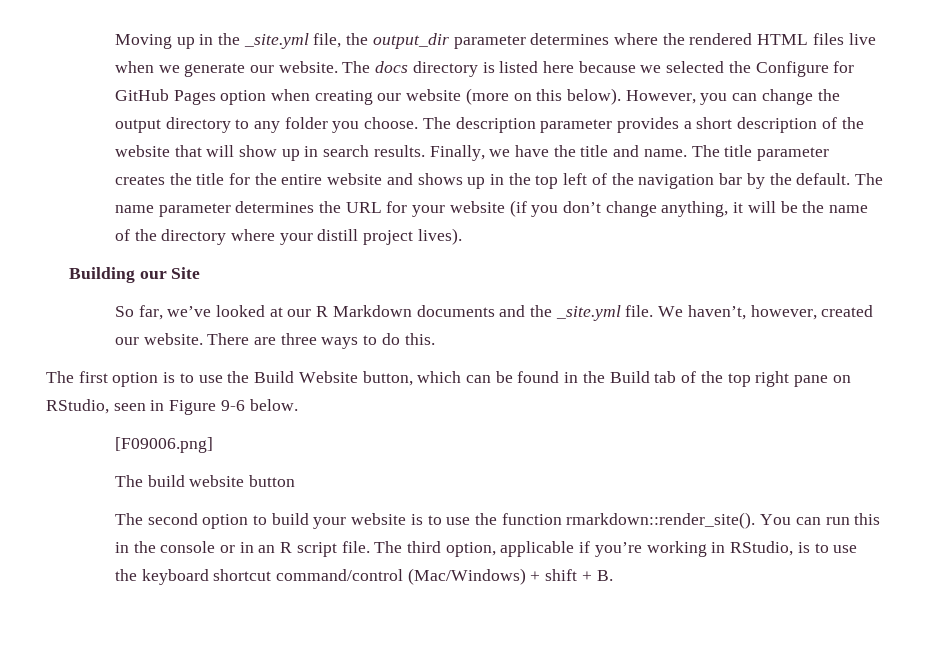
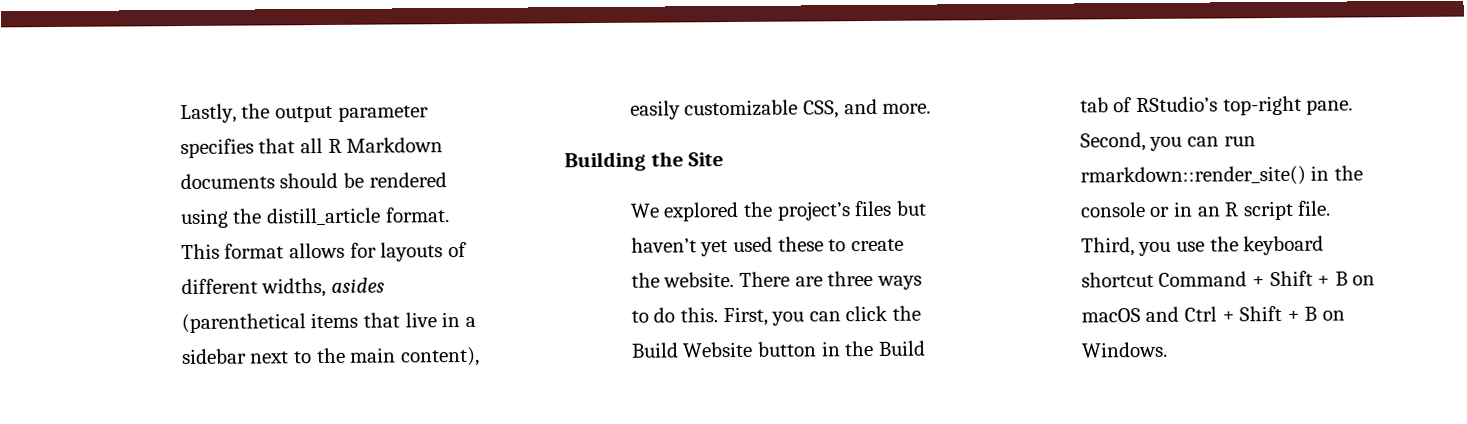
[114,33,876,49] [114,61,855,77] [114,88,840,105] [114,117,864,133] [114,145,830,161] [114,173,883,189] [114,200,869,217] [114,228,462,245] [68,267,201,283] [114,305,874,321] [114,337,139,345] Moving up in the _site.yml file, the output_dir parameter determines where the rendered HTML files live when we generate our website. The docs directory is listed here because we selected the Configure for GitHub Pages option when creating our website (more on this below). However, you can change the output directory to any folder you choose. The description parameter provides a short description of the website that will show up in search results. Finally, we have the title and name. The title parameter creates the title for the entire website and shows up in the top left of the navigation bar by the default. The name parameter determines the URL for your website (if you don’t change anything, it will be the name of the directory where your distill project lives). // Building our Site // So far, we’ve looked at our R Markdown documents and the _site.yml file. We haven’t, however, created our -> [179,103,429,124] [179,137,444,159] [179,172,447,190] [179,207,450,229] [180,241,467,262] [180,277,386,298] [180,312,476,334] [180,346,480,367] [629,98,932,120] [563,151,725,172] [629,200,927,222] [630,236,904,257] [630,272,660,288] Lastly, the output parameter specifies that all R Markdown documents should be rendered using the distill_article format. This format allows for layouts of different widths, asides (parenthetical items that live in a sidebar next to the main content), easily customizable CSS, and more. // Building the Site // We explored the project’s files but haven’t yet used these to create the
[46,371,560,387] // The first option is to use the Build Website button, which can be found -> [722,305,921,327] [630,341,818,358] First, you can click the Build Website button
[700,371,851,387] [46,399,298,415] [114,437,213,453] [114,475,295,487] [114,512,792,529] the top right pane on RStudio, seen in Figure 9-6 below. // [F09006.png] // The build website button // The second option to build your website is to use the function rmarkdown::render_site(). You -> [1136,95,1354,116] [1079,131,1183,152] RStudio’s top-right pane. Second, you
[854,513,881,525] this -> [1079,165,1306,187] rmarkdown::render_site()
[374,541,858,557] [114,568,613,585] The third option, applicable if you’re working in RStudio, is to use the keyboard shortcut command/control (Mac/Windows) + shift + B. -> [1080,235,1325,257] [1080,270,1376,288] [1080,305,1345,323] [1080,341,1168,358] Third, you use the keyboard shortcut Command + Shift + B on macOS and Ctrl + Shift + B on Windows.

